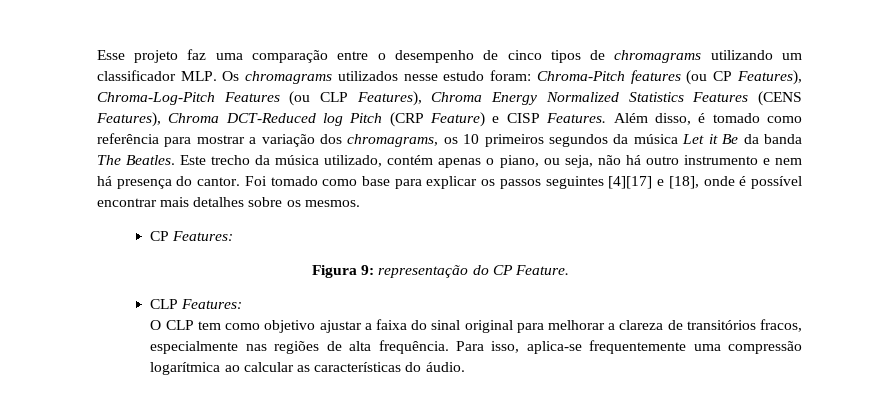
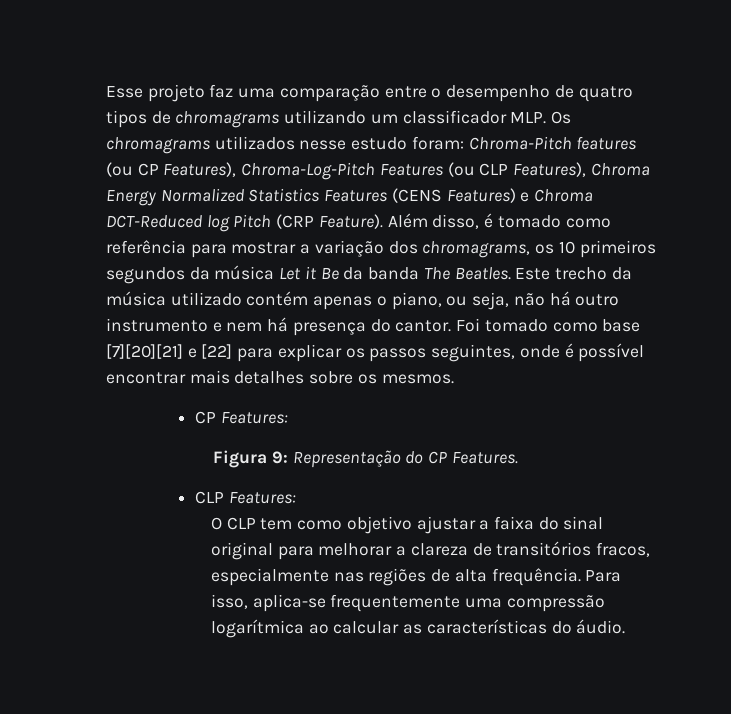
[507,50,542,60] cinco -> [578,86,633,102] quatro
[95,112,161,127] Features), -> [446,188,530,203] Features) e
[430,112,607,127] Feature) e CISP Features. -> [318,214,383,229] Feature).
[324,155,383,167] utilizado, -> [170,292,242,306] utilizado
(390, 181) none -> [105,344,233,359] [7][20][21] e [22]
[545,176,699,189] seguintes [4][17] e [18], -> [431,344,516,362] seguintes,
[378,265,469,278] representação -> [292,450,401,468] Representação
[514,265,569,275] Feature. -> [451,452,518,464] Features.

